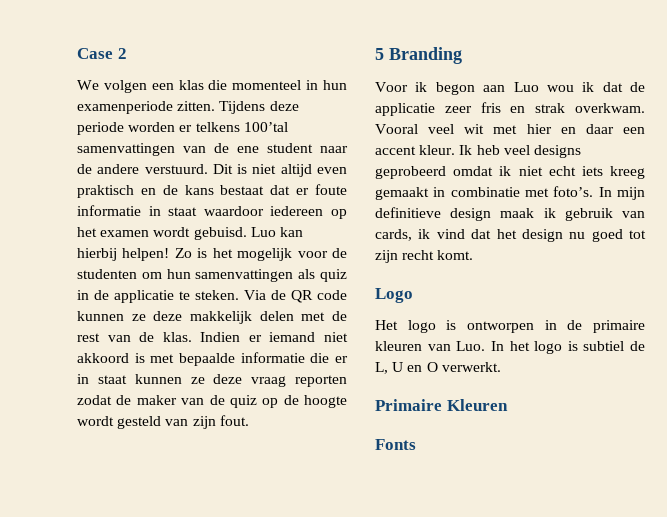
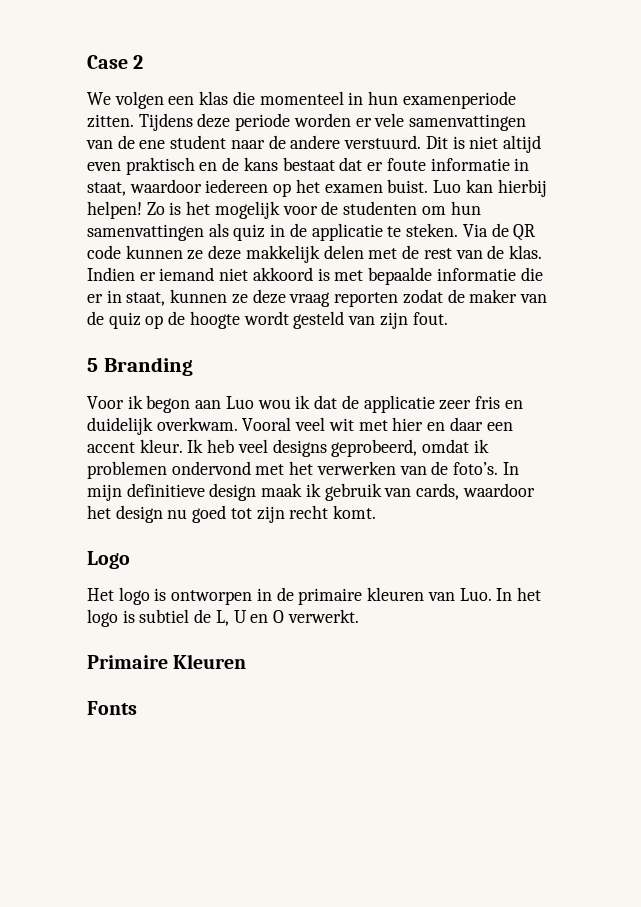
[195,122,288,132] telkens 100’tal -> [374,113,405,127] vele
[168,207,198,216] staat -> [87,182,126,196] staat,
[153,227,247,240] wordt gebuisd. -> [387,179,429,193] buist.
[97,375,127,384] staat -> [126,292,166,306] staat,
[535,103,566,113] strak -> [87,417,153,435] duidelijk
[375,166,446,179] geprobeerd -> [331,439,418,457] geprobeerd,
[518,166,645,179] [375,187,549,200] niet echt iets kreeg gemaakt in combinatie met -> [87,461,449,479] problemen ondervond met het verwerken van de
[418,229,492,239] ik vind dat -> [462,483,535,497] waardoor

